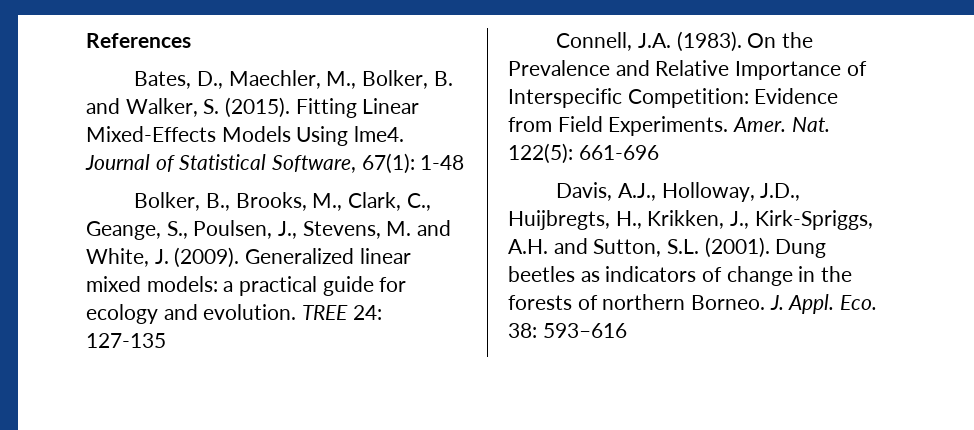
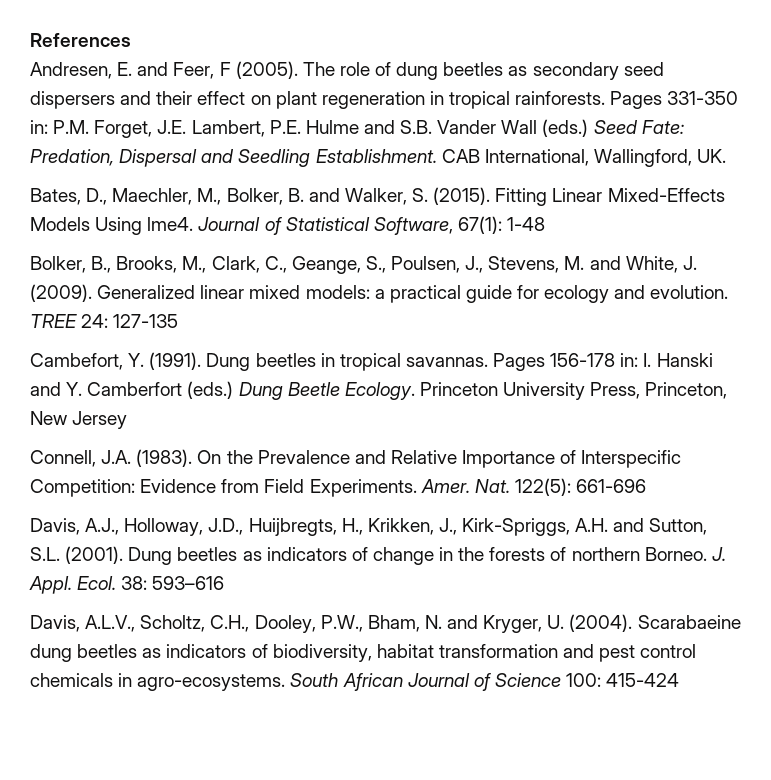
(191, 40) none -> [30,61,664,80] [30,91,739,109] [30,119,684,138] [30,149,727,167] // Andresen, E. and Feer, F (2005). The role of dung beetles as secondary seed dispersers and their effect on plant regeneration in tropical rainforests. Pages 331-350 in: P.M. Forget, J.E. Lambert, P.E. Hulme and S.B. Vander Wall (eds.) Seed Fate: Predation, Dispersal and Seedling Establishment. CAB International, Wallingford, UK.
(166, 340) none -> [30,352,713,371] [30,381,728,400] [30,411,128,429] // Cambefort, Y. (1991). Dung beetles in tropical savannas. Pages 156-178 in: I. Hanski and Y. Camberfort (eds.) Dung Beetle Ecology. Princeton University Press, Princeton, New Jersey
[840,295,878,310] Eco. -> [77,576,117,590] Ecol.
(627, 330) none -> [30,614,741,633] [30,644,697,662] [30,673,680,691] // Davis, A.L.V., Scholtz, C.H., Dooley, P.W., Bham, N. and Kryger, U. (2004). Scarabaeine dung beetles as indicators of biodiversity, habitat transformation and pest control chemicals in agro-ecosystems. South African Journal of Science 100: 415-424

